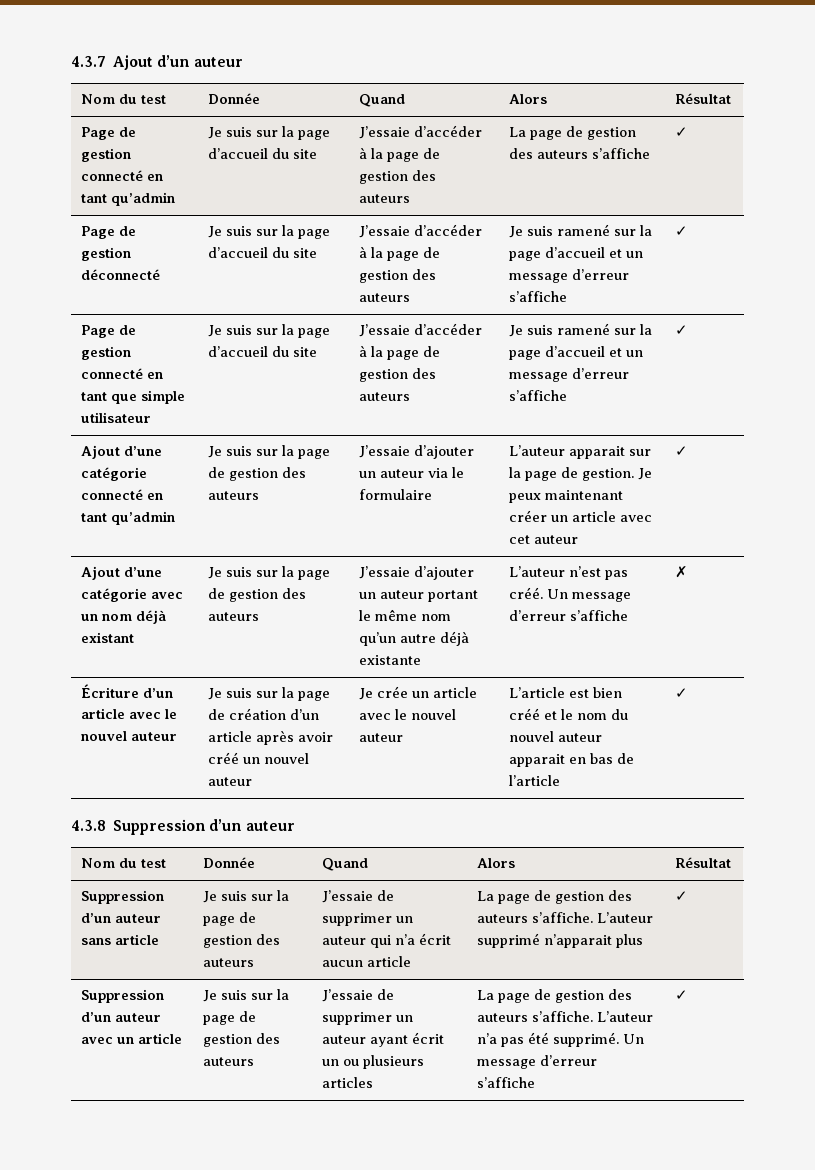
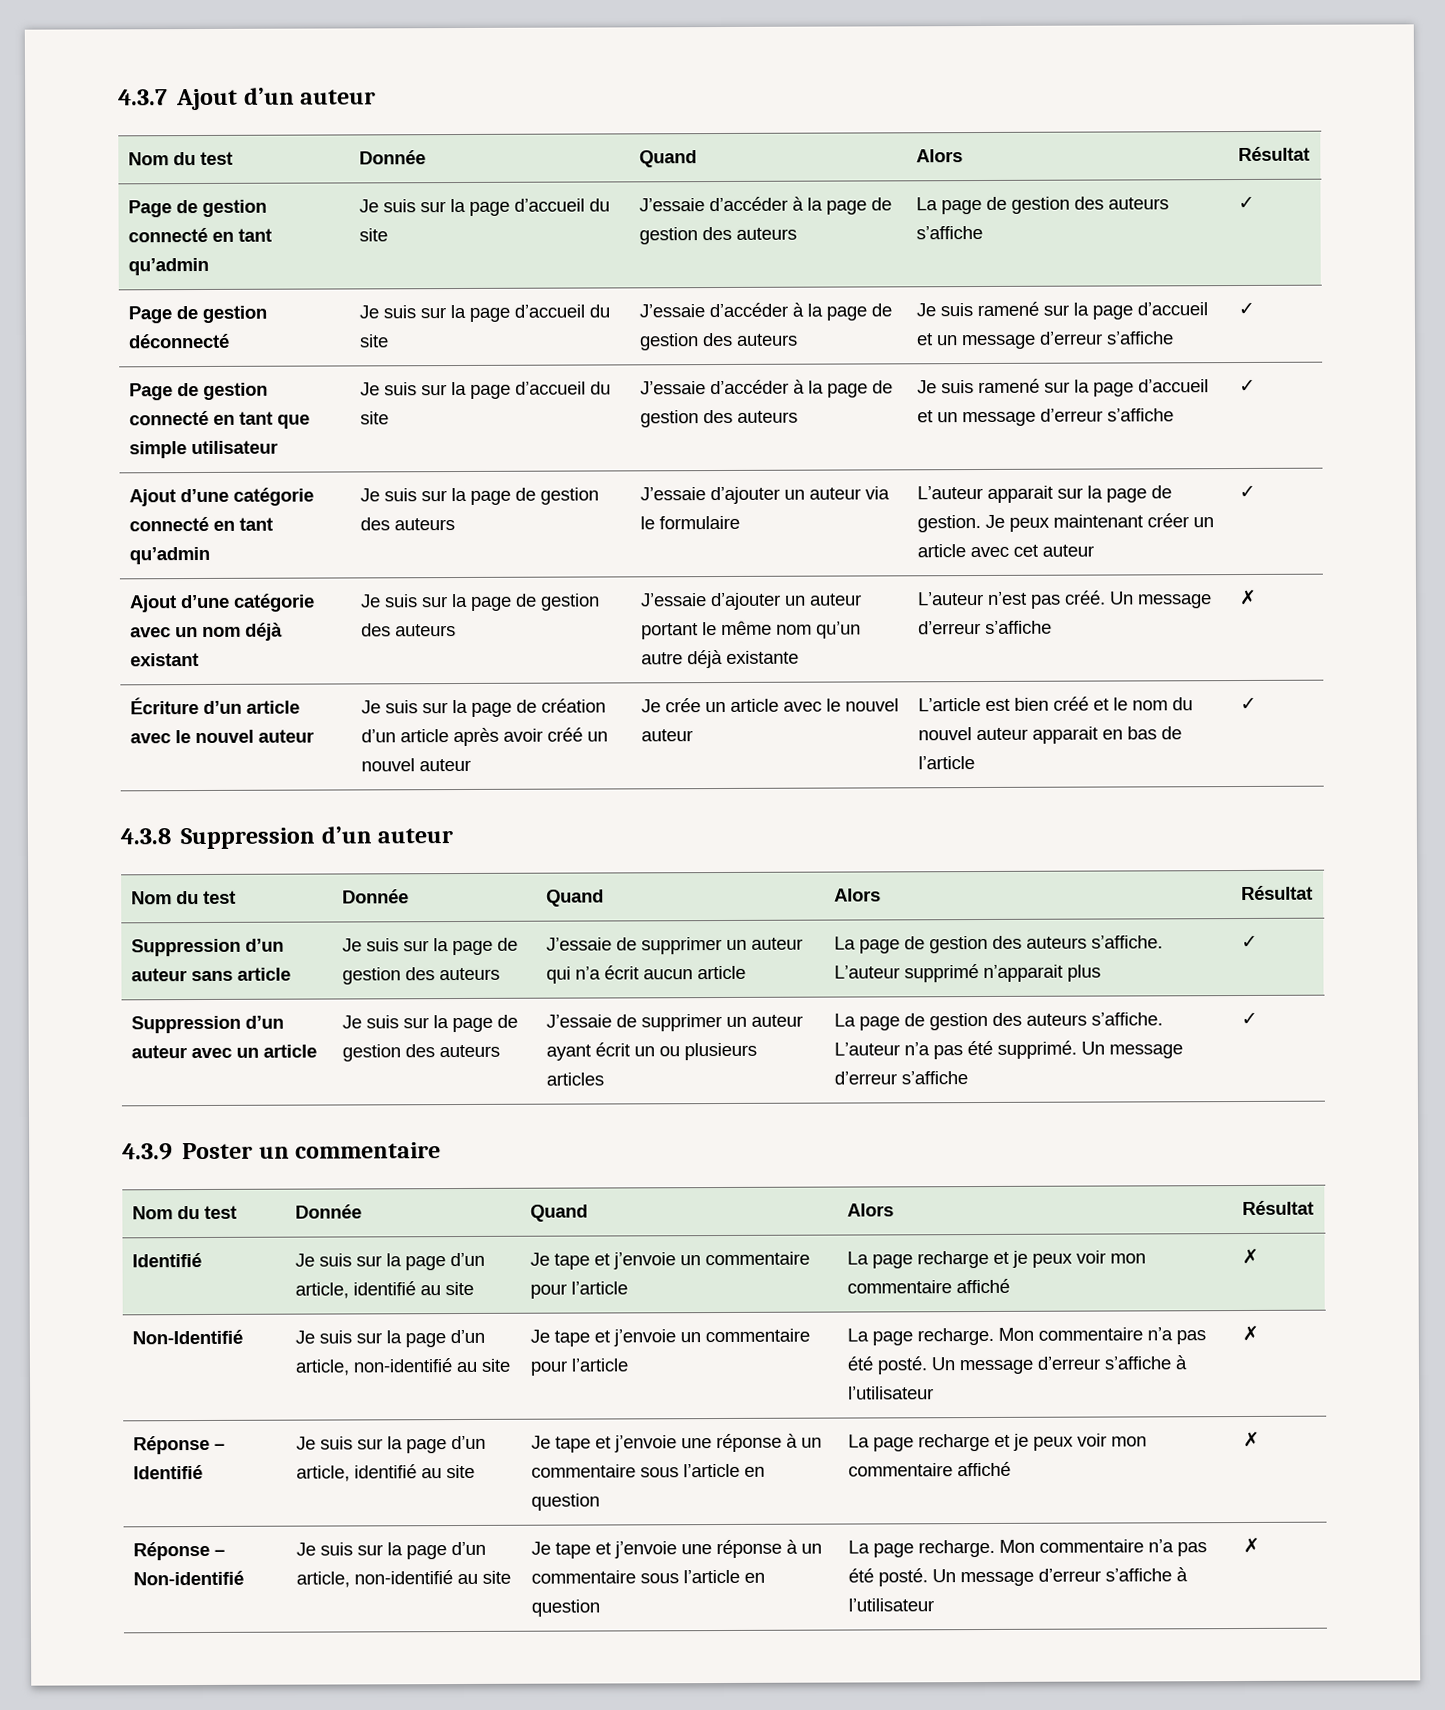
(689, 995) none -> [122,1142,441,1161] [131,1205,237,1220] [294,1204,362,1219] [529,1204,588,1222] [846,1203,894,1217] [1241,1200,1314,1216] [131,1253,202,1268] [294,1252,485,1271] [294,1281,474,1299] [529,1251,810,1270] [529,1281,628,1299] [846,1250,1146,1269] [846,1278,1010,1294] [1241,1248,1259,1265] [131,1329,243,1345] [294,1329,485,1348] [294,1358,510,1376] [529,1328,810,1347] [529,1358,628,1376] [846,1327,1206,1346] [846,1355,1187,1375] [847,1386,934,1400] [1241,1325,1259,1342] [132,1435,225,1455] [132,1465,203,1480] [295,1435,486,1454] [295,1464,475,1482] [530,1433,822,1453] [530,1463,765,1478] [530,1493,600,1511] [847,1433,1147,1452] [847,1461,1011,1477] [1242,1431,1260,1448] [132,1541,225,1561] [132,1570,244,1586] [295,1541,486,1560] [295,1570,511,1588] [530,1539,822,1559] [530,1569,765,1584] [530,1599,600,1617] [847,1539,1207,1558] [847,1567,1188,1587] [847,1598,934,1612] [1242,1537,1260,1554] // 4.3.9 Poster un commentaire // Nom du test | Donnée | Quand | Alors | Résultat // Identifié | Je suis sur la page d’un article, identifié au site | Je tape et j’envoie un commentaire pour l’article | La page recharge et je peux voir mon commentaire affiché | ✗ // Non-Identifié | Je suis sur la page d’un article, non-identifié au site | Je tape et j’envoie un commentaire pour l’article | La page recharge. Mon commentaire n’a pas été posté. Un message d’erreur s’affiche à l’utilisateur | ✗ // Réponse – Identifié | Je suis sur la page d’un article, identifié au site | Je tape et j’envoie une réponse à un commentaire sous l’article en question | La page recharge et je peux voir mon commentaire affiché | ✗ // Réponse – Non-identifié | Je suis sur la page d’un article, non-identifié au site | Je tape et j’envoie une réponse à un commentaire sous l’article en question | La page recharge. Mon commentaire n’a pas été posté. Un message d’erreur s’affiche à l’utilisateur | ✗

